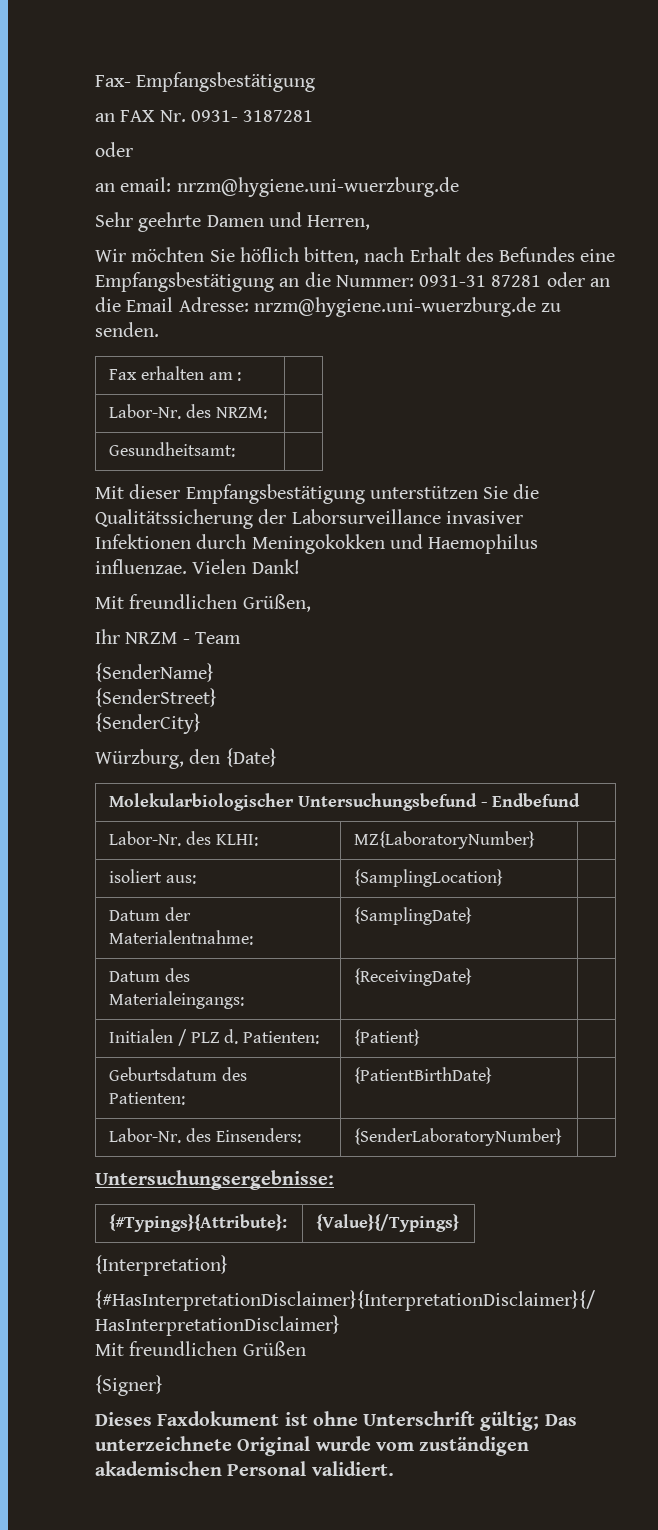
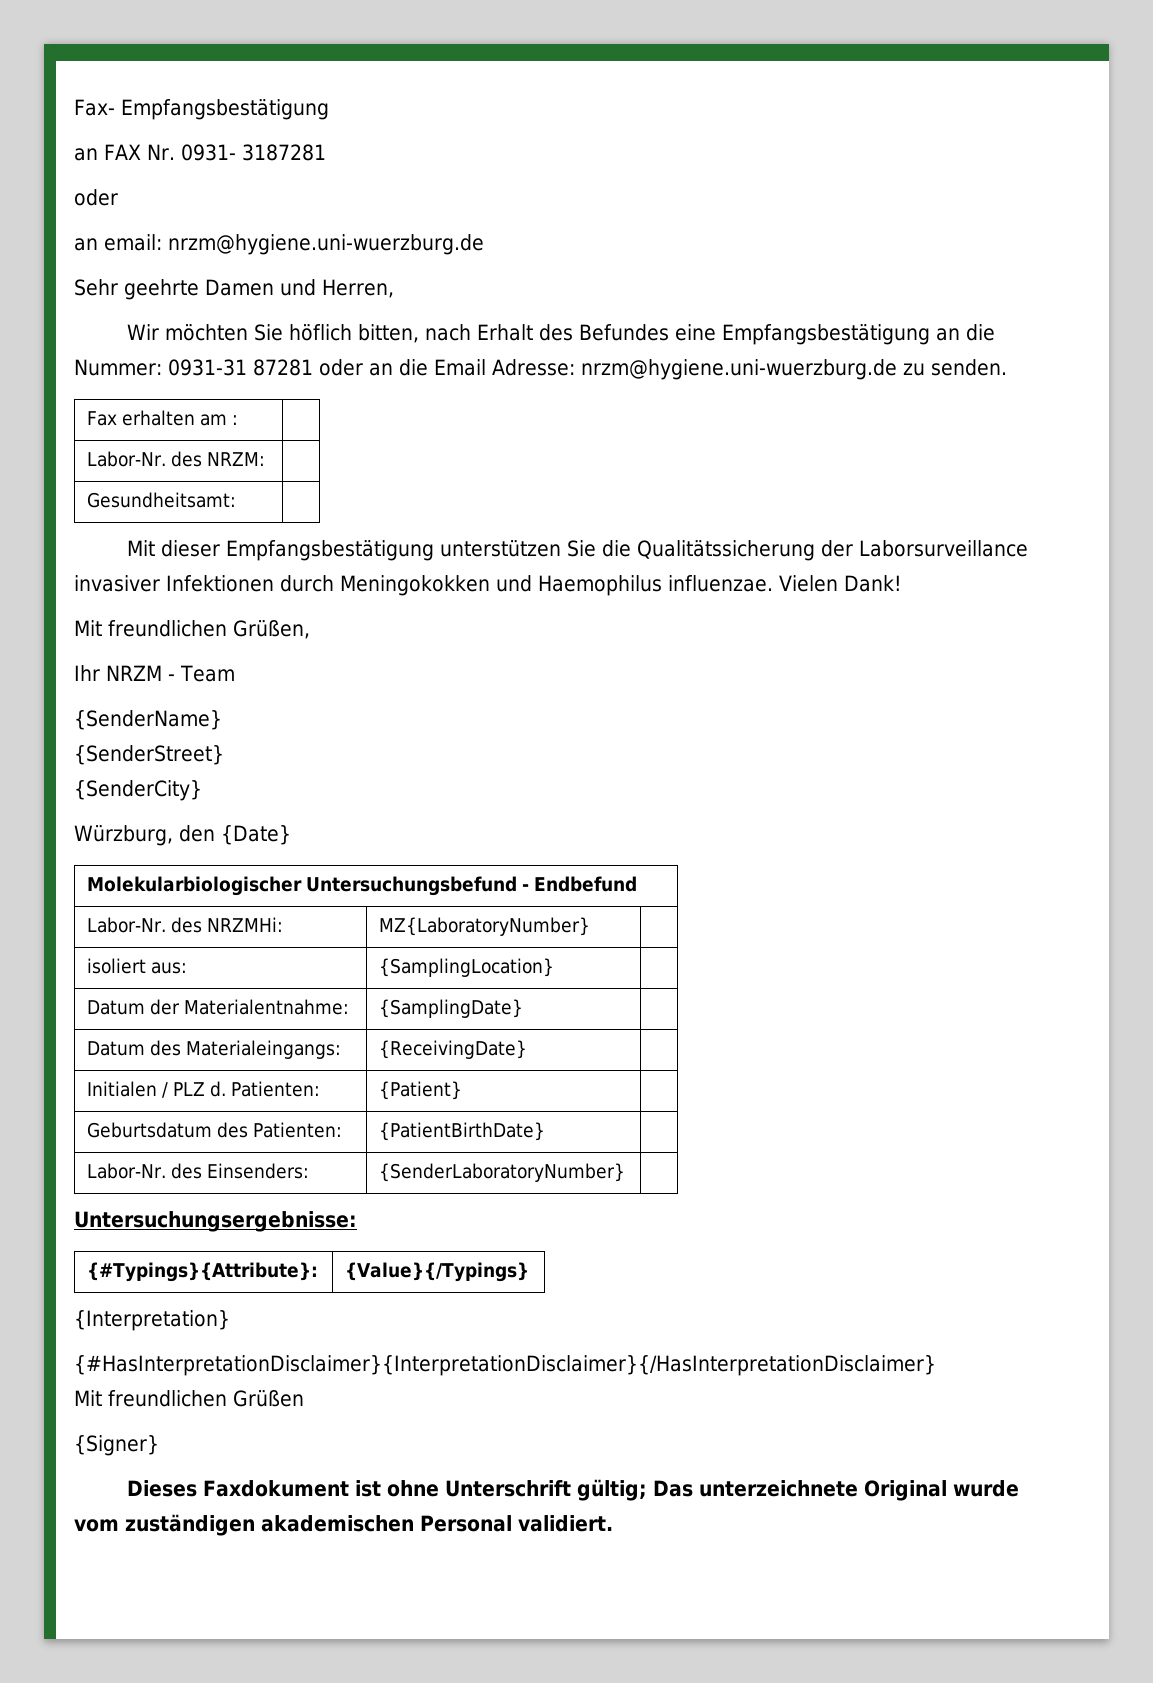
[215,834,258,846] KLHI: -> [207,917,284,932] NRZMHi:

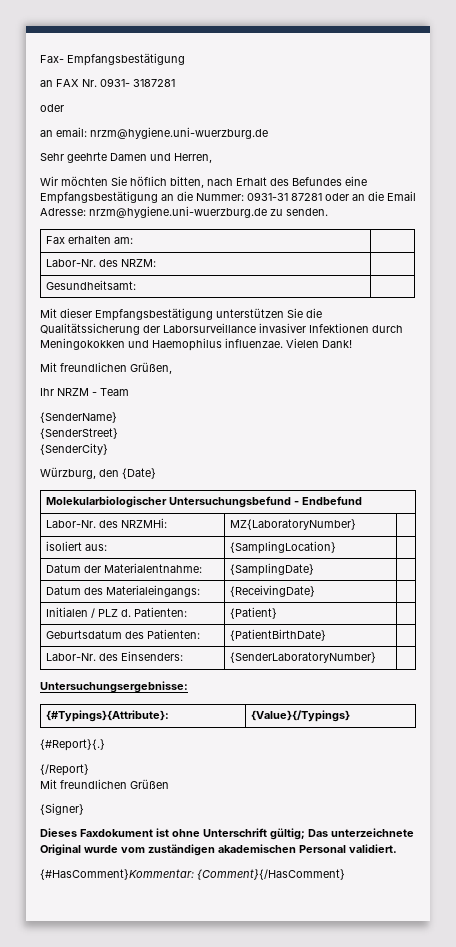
[200,414,239,426] am : -> [113,237,133,244] am:
[74,1310,230,1331] [74,1355,936,1376] {Interpretation} // {#HasInterpretationDisclaimer}{InterpretationDisclaimer}{/HasInterpretationDisclaimer} -> [40,739,105,751] [40,764,89,776] {#Report}{.} // {/Report}
(613, 1523) none -> [40,869,345,880] // {#HasComment}Kommentar: {Comment}{/HasComment}

